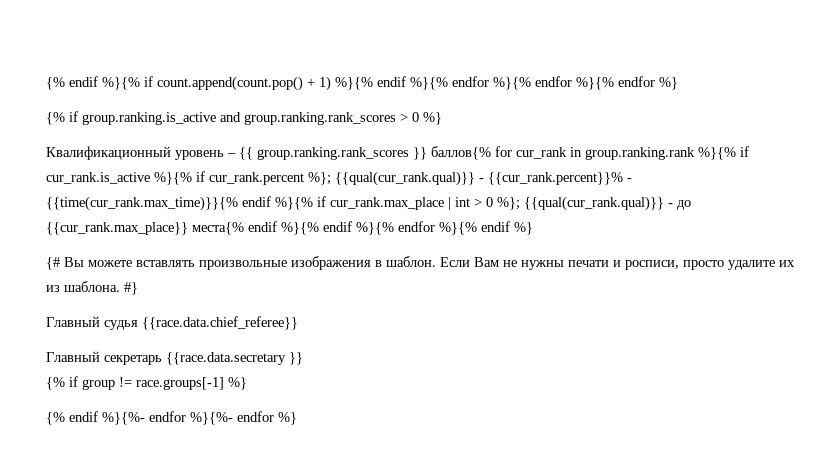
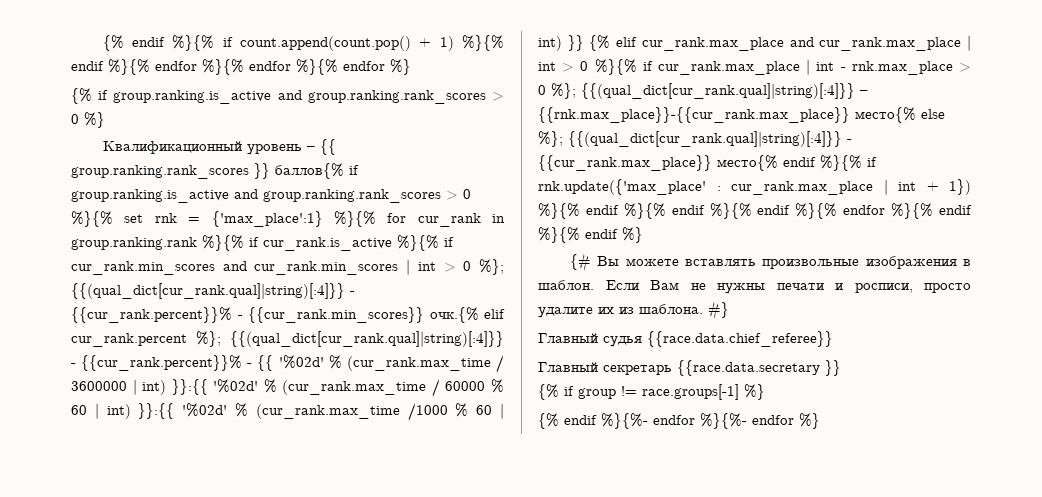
(491, 153) none -> [349,165,359,175] [71,189,471,203] [71,211,376,227] if group.ranking.is_active and group.ranking.rank_scores > 0 %}{% set rnk = {'max_place':1} %}{%
[209,171,632,186] [46,196,271,211] cur_rank.percent %}; {{qual(cur_rank.qual)}} - {{cur_rank.percent}}% - {{time(cur_rank.max_time)}}{% endif -> [71,259,505,275] [71,283,355,299] [71,307,505,323] [71,331,504,347] [71,355,505,373] [71,379,504,397] [71,403,505,421] [538,35,971,51] [538,61,589,72] cur_rank.min_scores and cur_rank.min_scores | int > 0 %}; {{(qual_dict[cur_rank.qual]|string)[:4]}} - {{cur_rank.percent}}% - {{cur_rank.min_scores}} очк.{% elif cur_rank.percent %}; {{(qual_dict[cur_rank.qual]|string)[:4]}} - {{cur_rank.percent}}% - {{ '%02d' % (cur_rank.max_time / 3600000 | int) }}:{{ '%02d' % (cur_rank.max_time / 60000 % 60 | int) }}:{{ '%02d' % (cur_rank.max_time /1000 % 60 | int) }} {% elif cur_rank.max_place and cur_rank.max_place | int > 0
[474,196,691,211] [46,222,244,235] > 0 %}; {{qual(cur_rank.qual)}} - до {{cur_rank.max_place}} места{% -> [840,61,971,75] [538,83,868,99] [538,107,945,123] [538,131,852,147] [538,155,877,171] [538,179,971,195] [538,203,666,219] - rnk.max_place > 0 %}; {{(qual_dict[cur_rank.qual]|string)[:4]}} – {{rnk.max_place}}-{{cur_rank.max_place}} место{% else %}; {{(qual_dict[cur_rank.qual]|string)[:4]}} - {{cur_rank.max_place}} место{% endif %}{% if rnk.update({'max_place' : cur_rank.max_place | int + 1}) %}{% endif %}{%
(510, 226) none -> [538,227,618,243] %}{% endif

